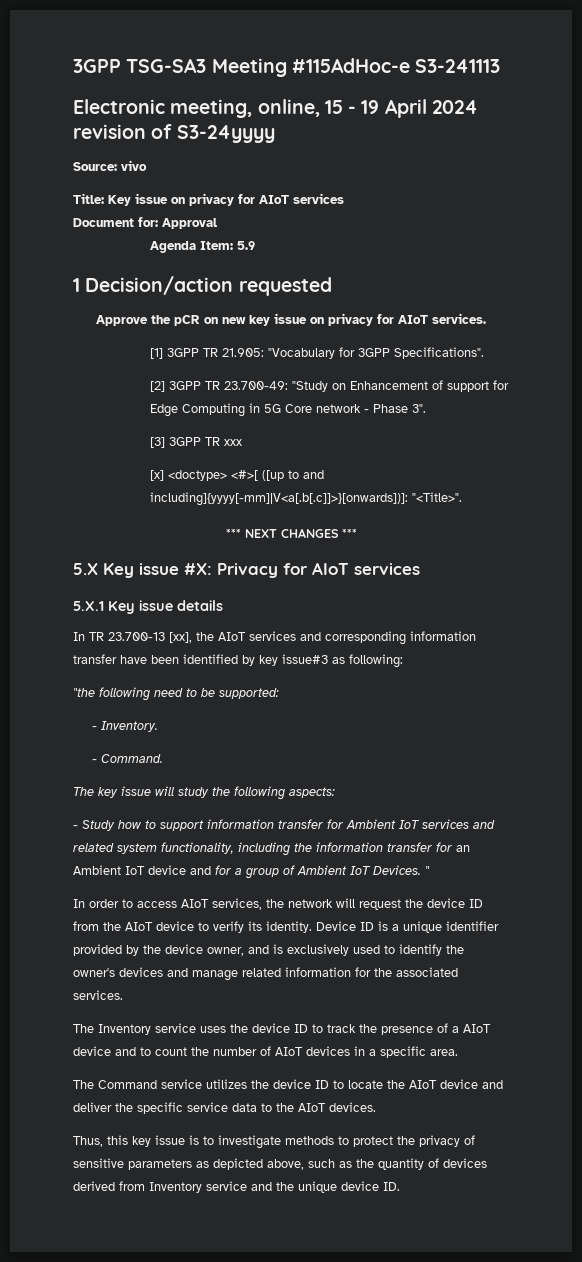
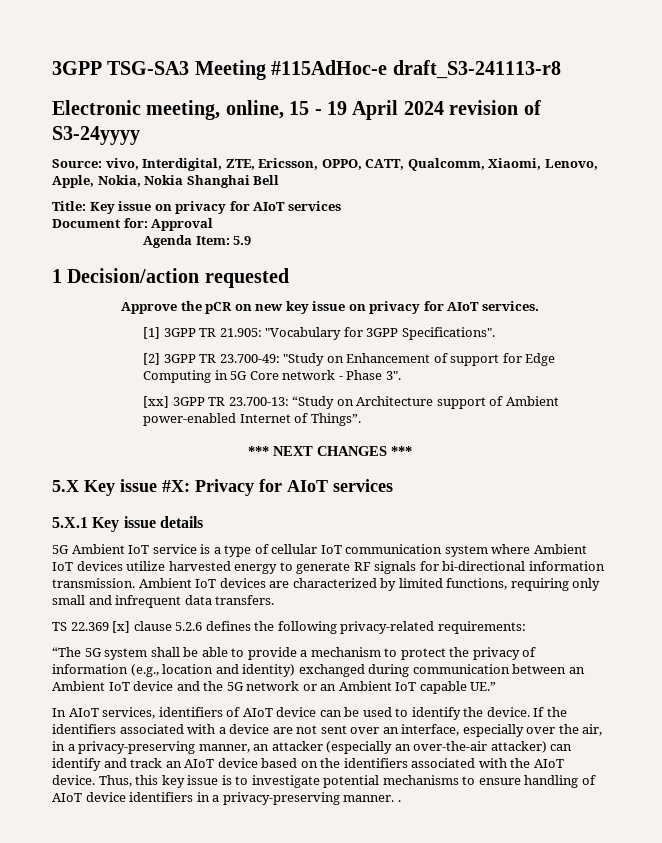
[415,59,501,73] S3-241113 -> [392,60,561,79] draft_S3-241113-r8
[121,160,147,171] vivo -> [105,158,598,171] [52,175,280,188] vivo, Interdigital, ZTE, Ericsson, OPPO, CATT, Qualcomm, Xiaomi, Lenovo, Apple, Nokia, Nokia Shanghai Bell
[150,437,243,448] [150,470,325,481] [150,492,463,506] [3] 3GPP TR xxx // [x] <doctype> <#>[ ([up to and including]{yyyy[-mm]|V<a[.b[.c]]>}[onwards])]: "<Title>". -> [143,396,559,409] [143,413,361,426] [xx] 3GPP TR 23.700-13: “Study on Architecture support of Ambient power-enabled Internet of Things”.
[73,631,476,645] [73,654,403,668] [73,687,279,701] [92,721,159,732] [92,754,164,763] [73,786,335,800] [73,819,495,831] [73,842,452,856] In TR 23.700-13 [xx], the AIoT services and corresponding information transfer have been identified by key issue#3 as following: // "the following need to be supported: // - Inventory. // - Command. // The key issue will study the following aspects: // - Study how to support information transfer for Ambient IoT services and related system functionality, including the information transfer for -> [52,544,587,557] [52,561,605,574] [52,578,601,591] [52,595,275,608] [52,621,526,634] [52,647,537,660] [52,664,567,677] 5G Ambient IoT service is a type of cellular IoT communication system where Ambient IoT devices utilize harvested energy to generate RF signals for bi-directional information transmission. Ambient IoT devices are characterized by limited functions, requiring only small and infrequent data transfers. // TS 22.369 [x] clause 5.2.6 defines the following privacy-related requirements: // “The 5G system shall be able to provide a mechanism to protect the privacy of information (e.g., location and identity) exchanged during communication between
[215,865,430,879] [73,898,483,910] [73,921,499,933] [73,944,464,956] [73,967,458,981] [73,990,123,1000] [73,1023,491,1035] [73,1046,458,1058] [73,1079,503,1089] [73,1102,376,1114] for a group of Ambient IoT Devices. " // In order to access AIoT services, the network will request the device ID from the AIoT device to verify its identity. Device ID is a unique identifier provided by the device owner, and is exclusively used to identify the owner's devices and manage related information for the associated services. // The Inventory service uses the device ID to track the presence of a AIoT device and to count the number of AIoT devices in a specific area. // The Command service utilizes the device ID to locate the AIoT device and deliver the specific service data to the AIoT devices. // -> [203,681,497,694] [52,707,567,720] [52,724,603,737] [52,741,573,754] [52,758,564,771] [52,775,95,785] the 5G network or an Ambient IoT capable UE.” // In AIoT services, identifiers of AIoT device can be used to identify the device. If the identifiers associated with a device are not sent over an interface, especially over the air, in a privacy-preserving manner, an attacker (especially an over-the-air attacker) can identify and track an AIoT device based on the identifiers associated with the AIoT device.
[285,1135,475,1147] [73,1158,487,1170] [73,1181,400,1193] methods to protect the privacy of sensitive parameters as depicted above, such as the quantity of devices derived from Inventory service and the unique device ID. -> [323,775,596,788] [52,792,401,805] potential mechanisms to ensure handling of AIoT device identifiers in a privacy-preserving manner. .

